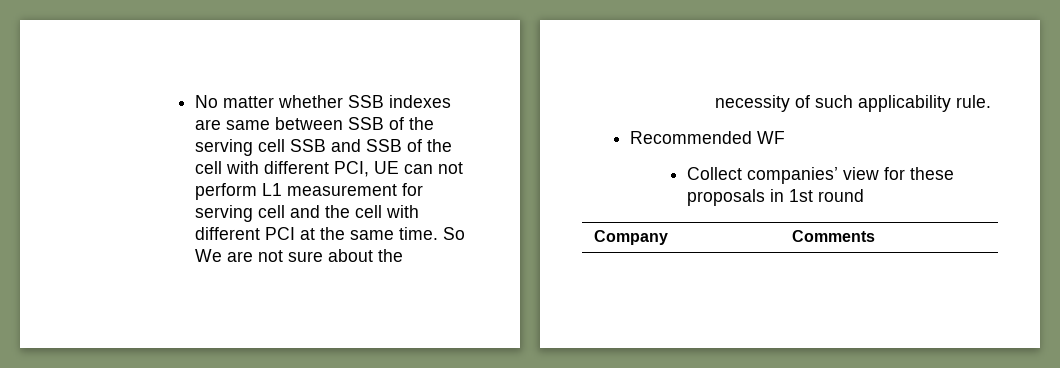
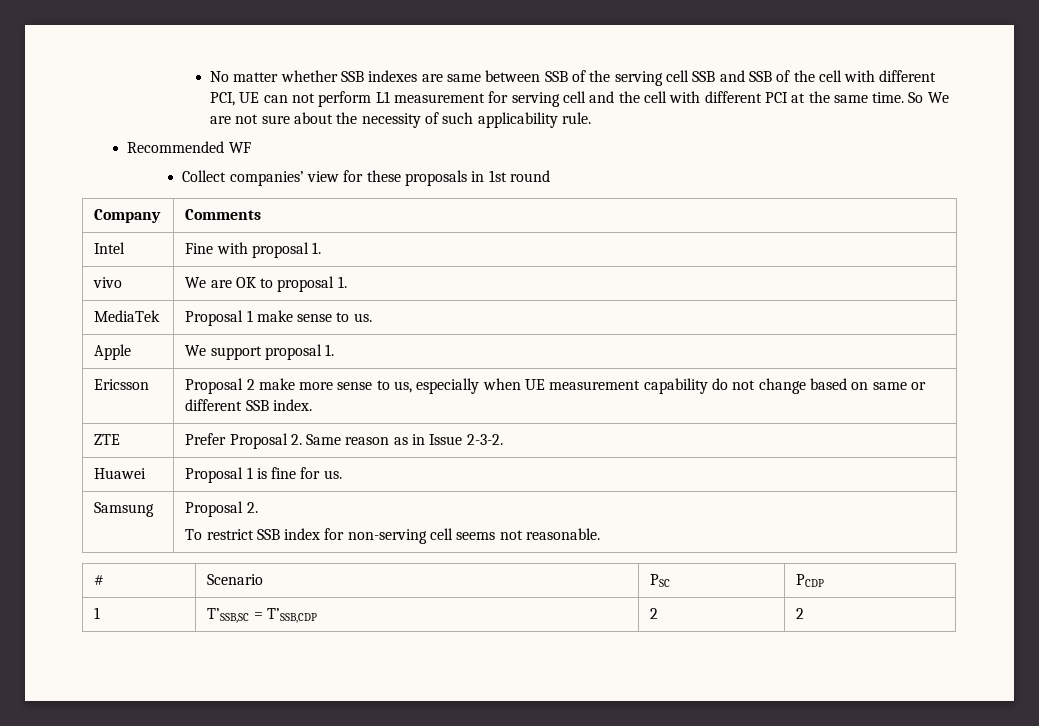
(875, 236) none -> [94,242,126,254] [185,242,322,258] [93,277,123,288] [185,276,347,292] [94,310,161,322] [185,310,372,326] [94,344,132,360] [185,344,335,360] [94,379,150,390] [185,378,926,394] [185,399,312,411] [94,434,121,445] [185,433,503,449] [94,468,147,479] [185,467,342,483] [94,502,155,517] [185,501,258,517] [185,528,601,544] [94,575,105,585] [207,574,264,585] [650,574,671,587] [796,574,825,587] [94,607,101,619] [207,608,317,623] [650,608,659,619] [796,608,805,619] // Intel | Fine with proposal 1. // vivo | We are OK to proposal 1. // MediaTek | Proposal 1 make sense to us. // Apple | We support proposal 1. // Ericsson | Proposal 2 make more sense to us, especially when UE measurement capability do not change based on same or different SSB index. // ZTE | Prefer Proposal 2. Same reason as in Issue 2-3-2. // Huawei | Proposal 1 is fine for us. // Samsung | Proposal 2. // To restrict SSB index for non-serving cell seems not reasonable. // # | Scenario | PSC | PCDP // 1 | T’SSB,SC = T’SSB,CDP | 2 | 2

